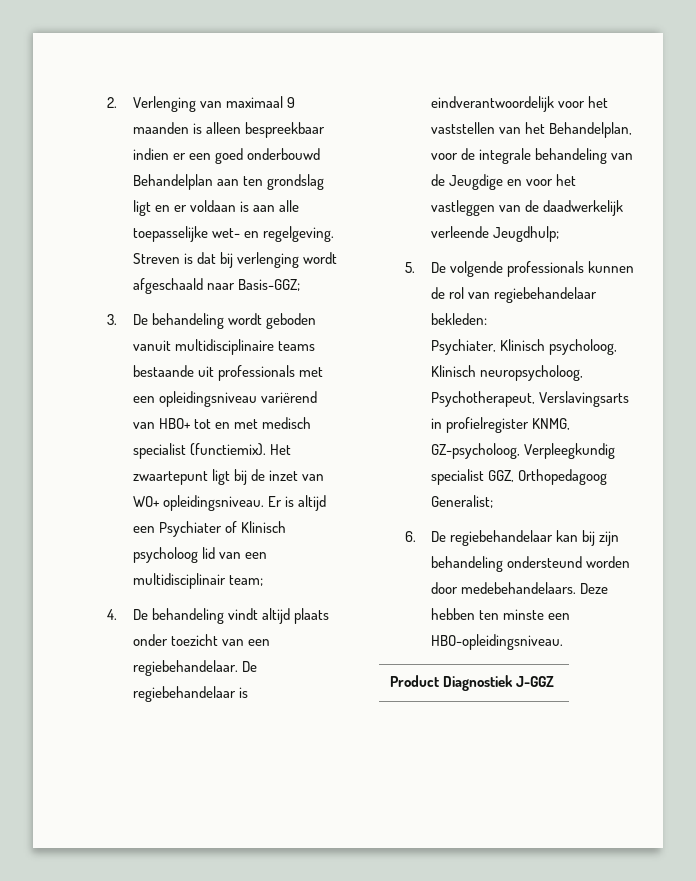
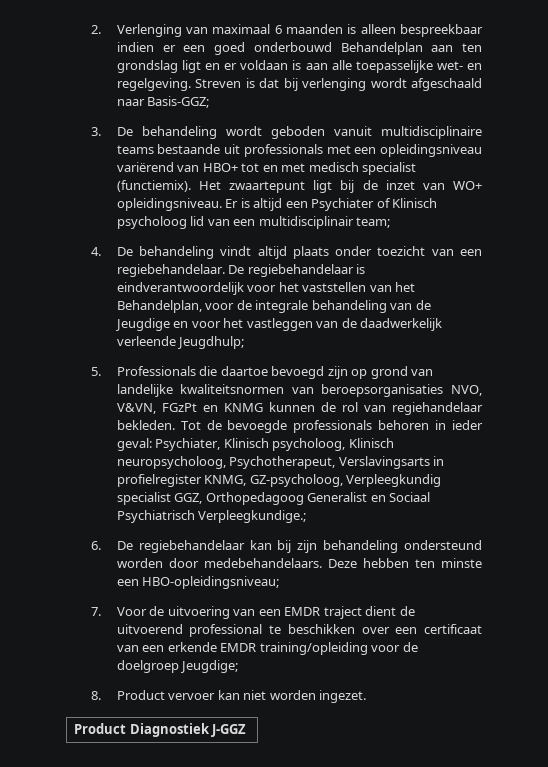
[286,97,295,108] 9 -> [274,25,282,34] 6
[430,261,634,277] [430,287,597,303] [430,313,487,325] De volgende professionals kunnen de rol van regiebehandelaar bekleden: // -> [116,366,434,379] [116,384,482,397] [116,402,484,415] [116,420,483,433] [116,438,152,451] Professionals die daartoe bevoegd zijn op grond van landelijke kwaliteitsnormen van beroepsorganisaties NVO, V&VN, FGzPt en KNMG kunnen de rol van regiehandelaar bekleden. Tot de bevoegde professionals behoren in ieder geval:
[430,495,493,508] Generalist; -> [307,492,431,502] [116,510,307,523] Generalist en Sociaal Psychiatrisch Verpleegkundige.;
[430,634,563,650] HBO-opleidingsniveau. -> [142,576,280,589] [91,606,415,619] [116,624,483,637] [116,642,418,655] [116,660,239,673] [91,690,367,703] HBO-opleidingsniveau; // 7. Voor de uitvoering van een EMDR traject dient de uitvoerend professional te beschikken over een certificaat van een erkende EMDR training/opleiding voor de doelgroep Jeugdige; // 8. Product vervoer kan niet worden ingezet.

